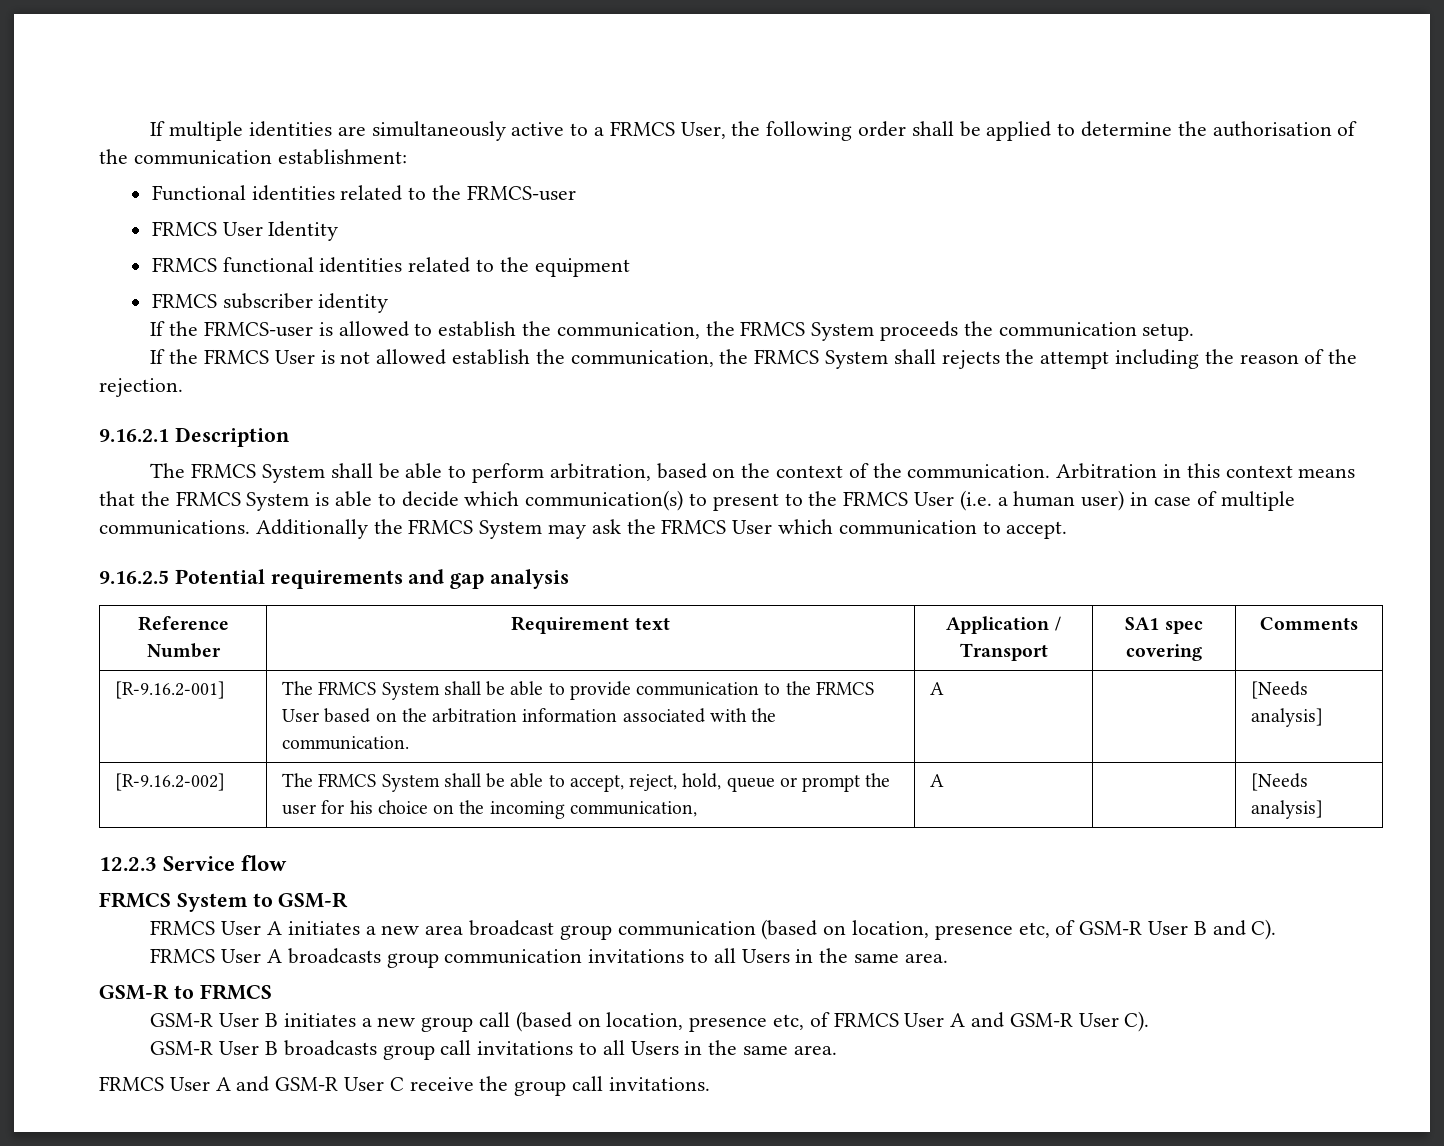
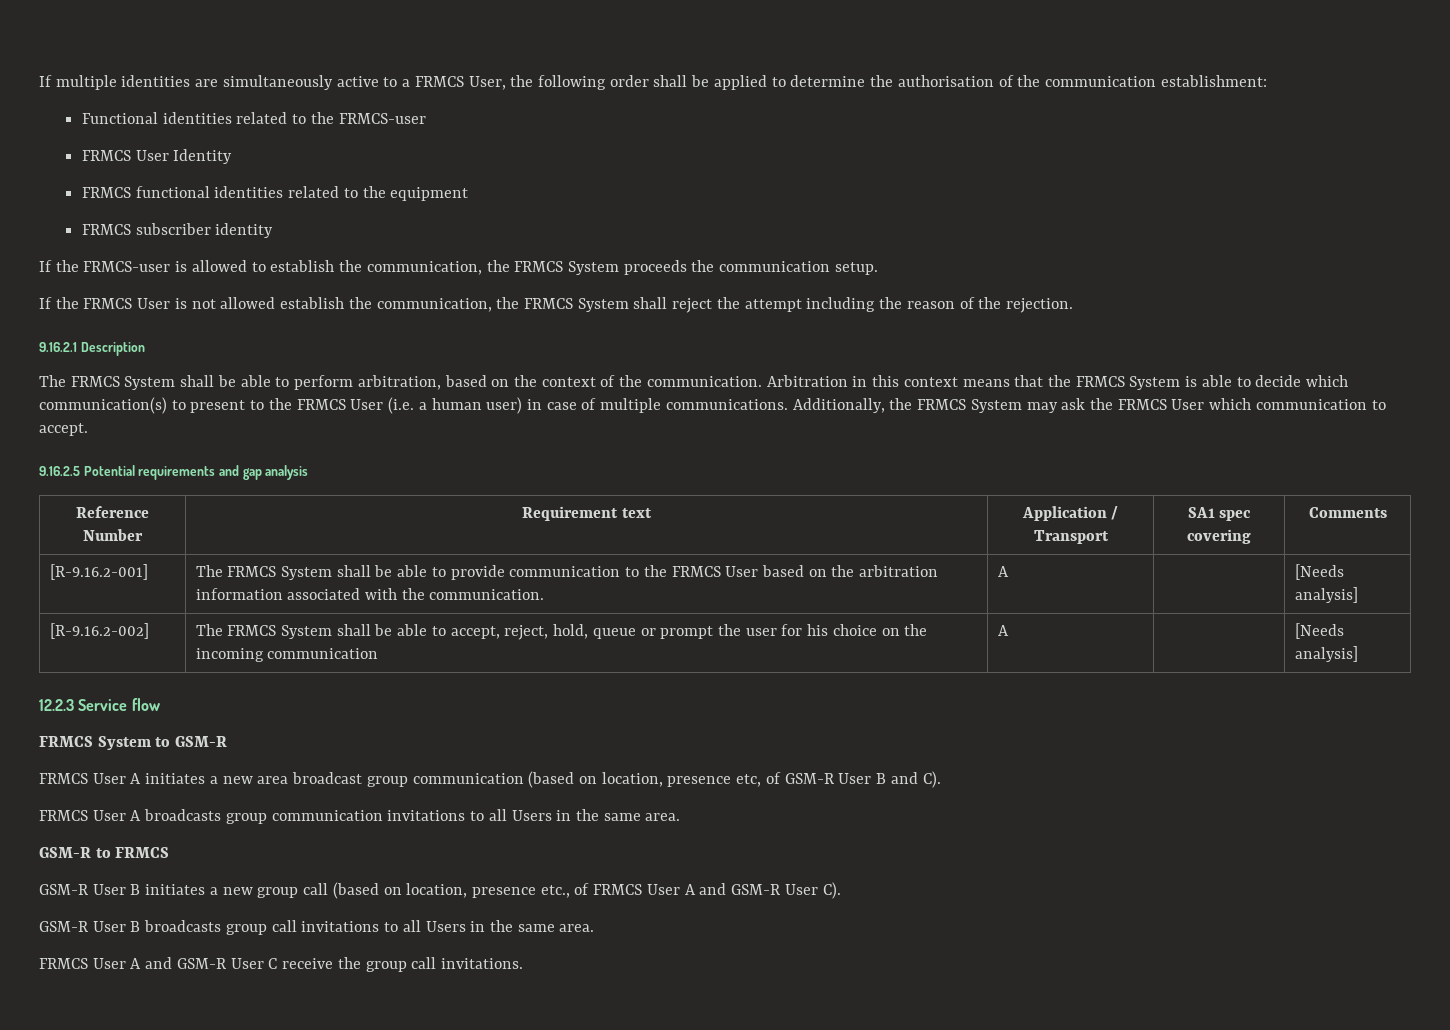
[941,350,1000,369] rejects -> [672,298,713,313] reject
[255,519,368,539] Additionally -> [792,398,885,413] Additionally,
[569,801,697,817] communication, -> [267,648,379,659] communication
[773,1014,805,1030] etc, -> [540,885,570,898] etc.,

